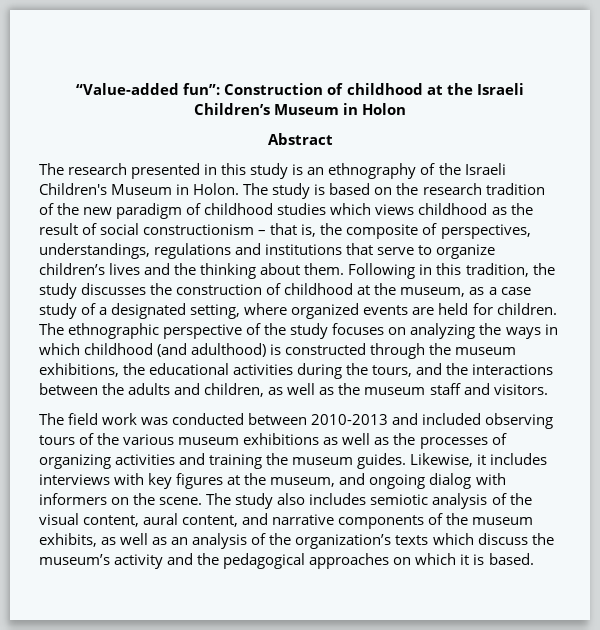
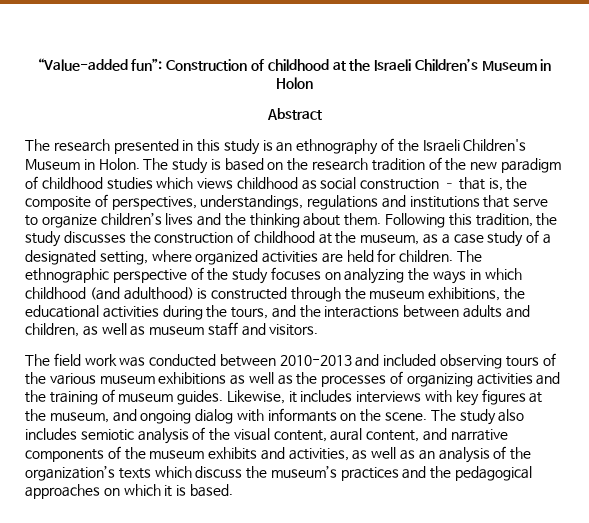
[510,203,533,215] [39,223,255,235] the result of social constructionism -> [320,177,440,190] social construction
[419,264,433,275] in -> (446, 220) none
[363,305,409,315] events -> [262,251,319,263] activities
[102,383,125,395] the -> (460, 311) none
[338,383,361,395] the -> (146, 331) none
[209,453,289,469] training the -> [25,389,115,405] the training of
[39,493,107,505] informers -> [267,408,337,422] informants
[39,533,97,547] exhibits, -> [208,447,349,461] exhibits and activities,
[114,554,164,569] activity -> [340,467,399,481] practices

